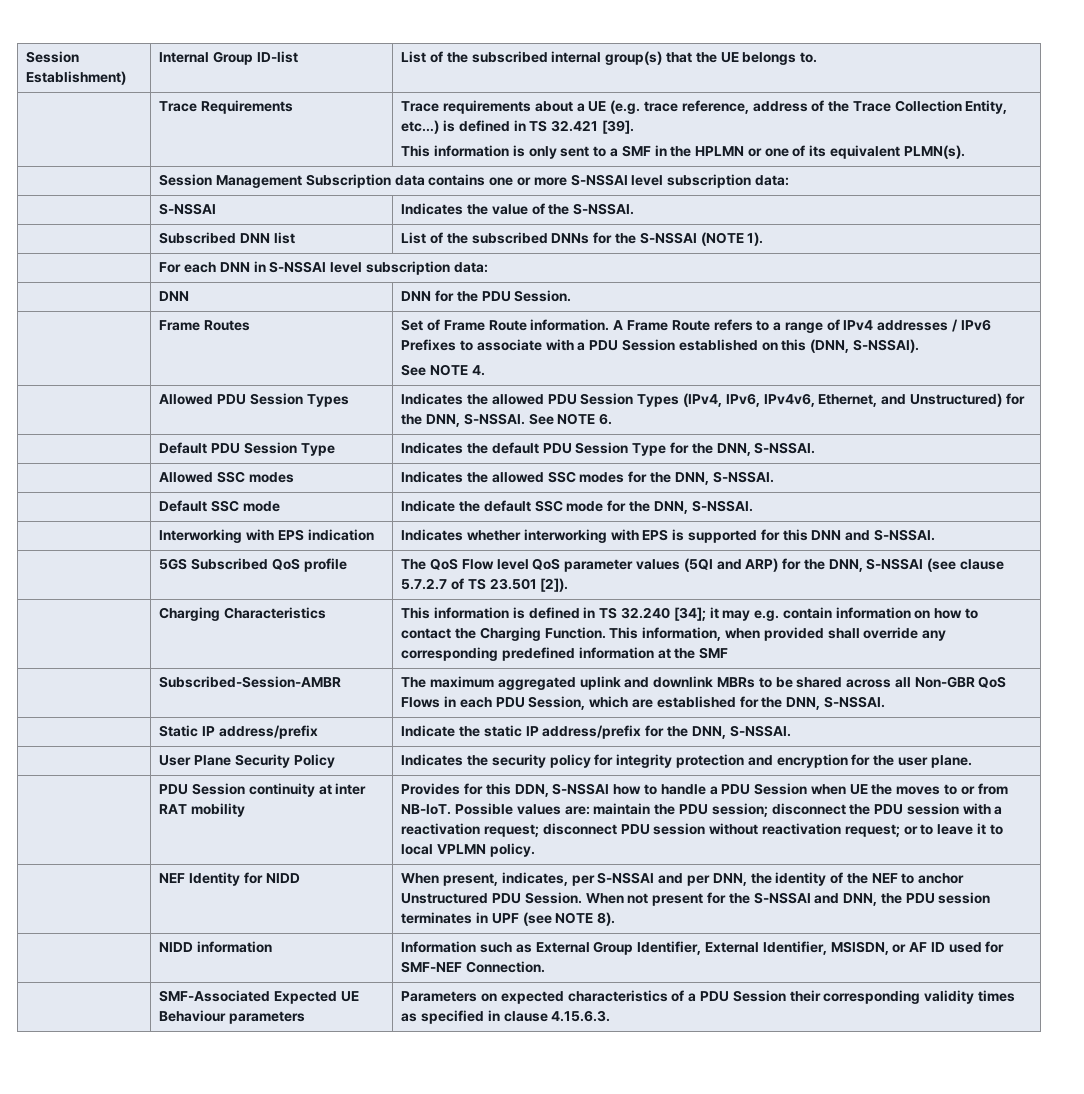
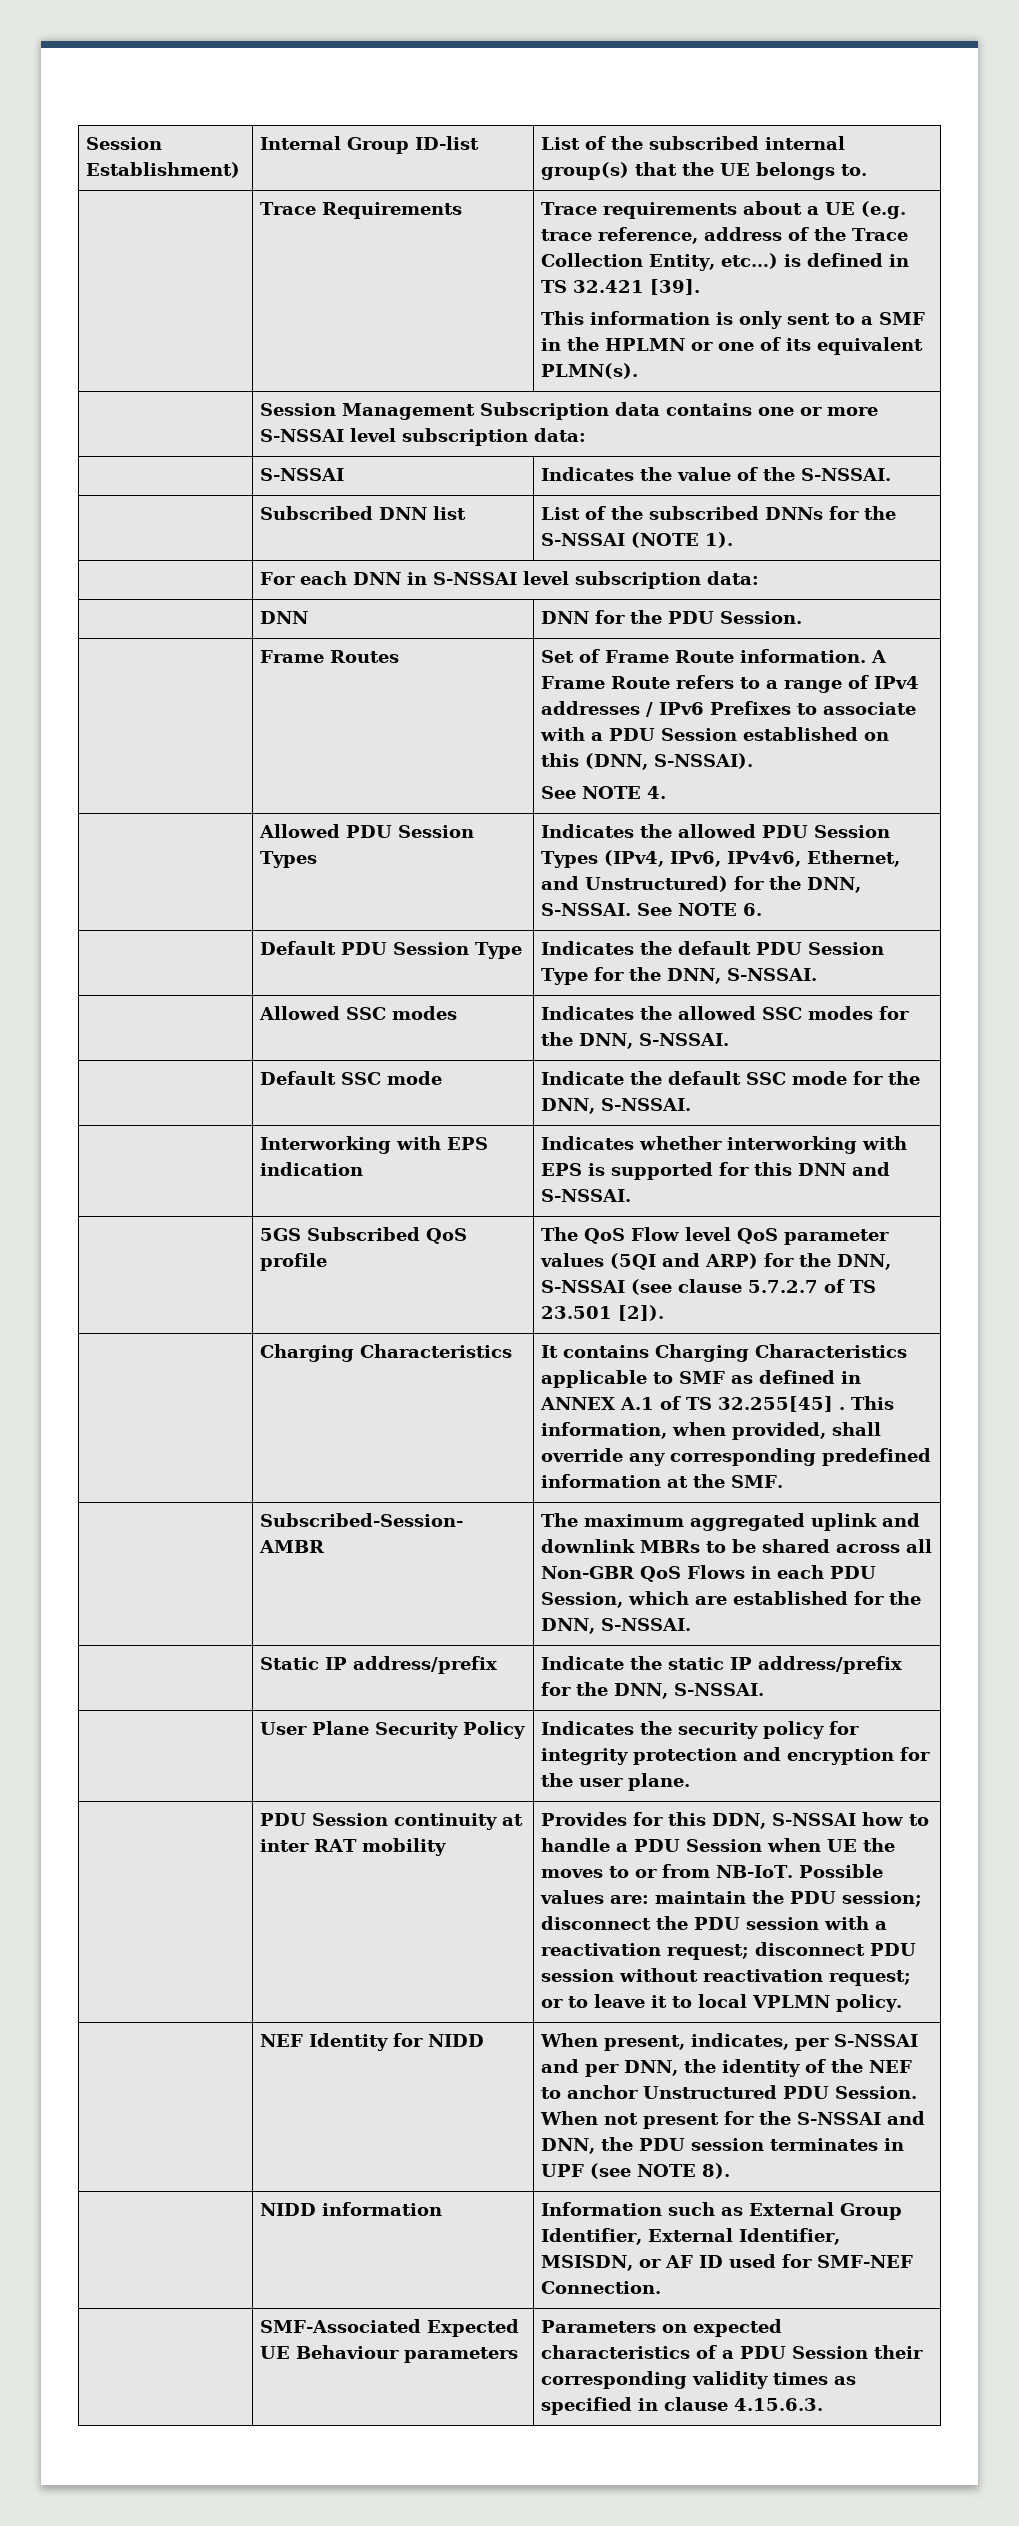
[401,607,978,621] [401,627,606,641] This information is defined in TS 32.240 [34]; it may e.g. contain information on how to contact the Charging Function. -> [541,1344,908,1362] [541,1370,862,1388] [540,1396,846,1412] It contains Charging Characteristics applicable to SMF as defined in ANNEX A.1 of TS 32.255[45] .
[763,627,824,641] provided -> [732,1422,827,1440] provided,
[699,647,729,659] SMF -> [731,1475,784,1488] SMF.

